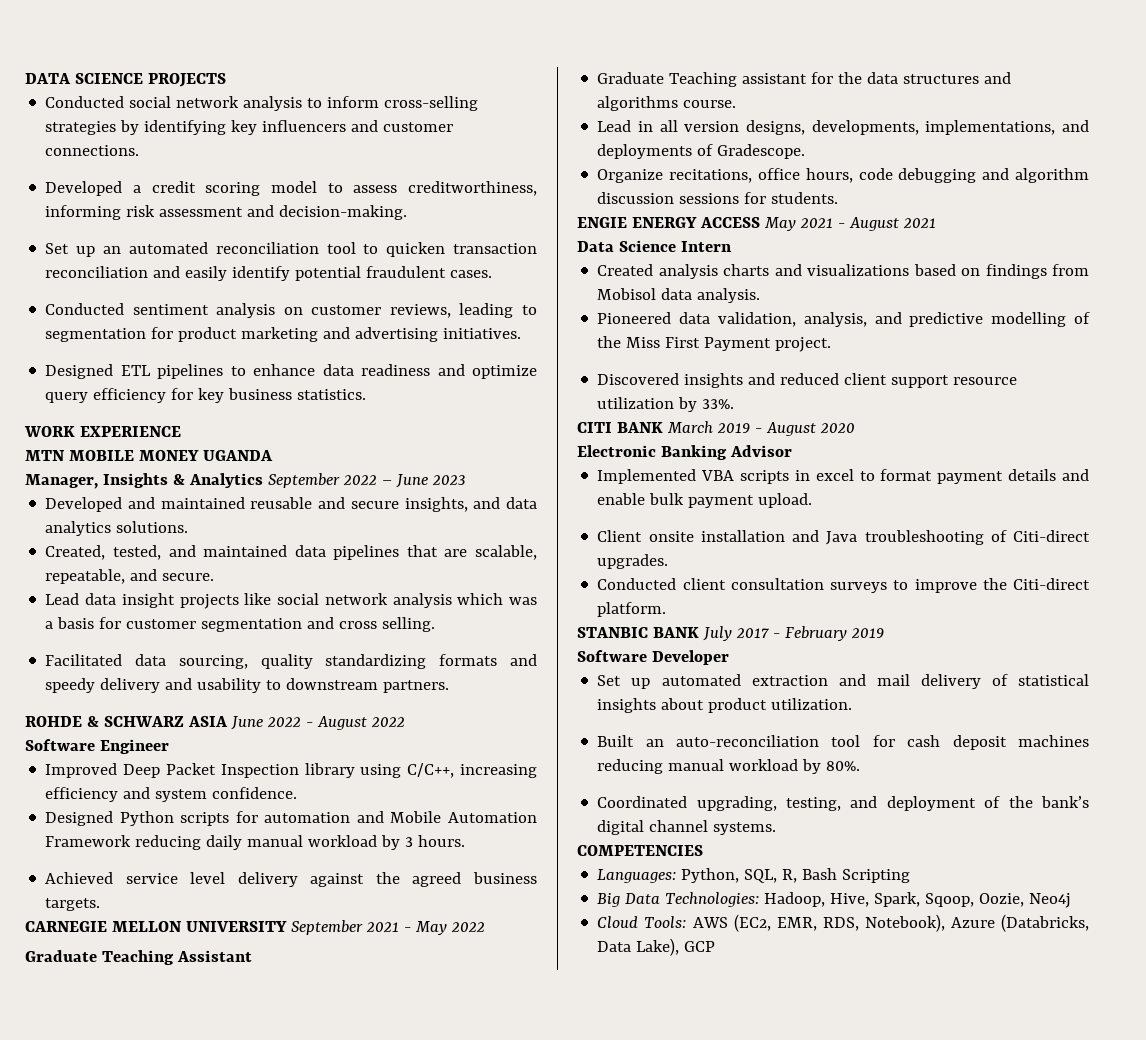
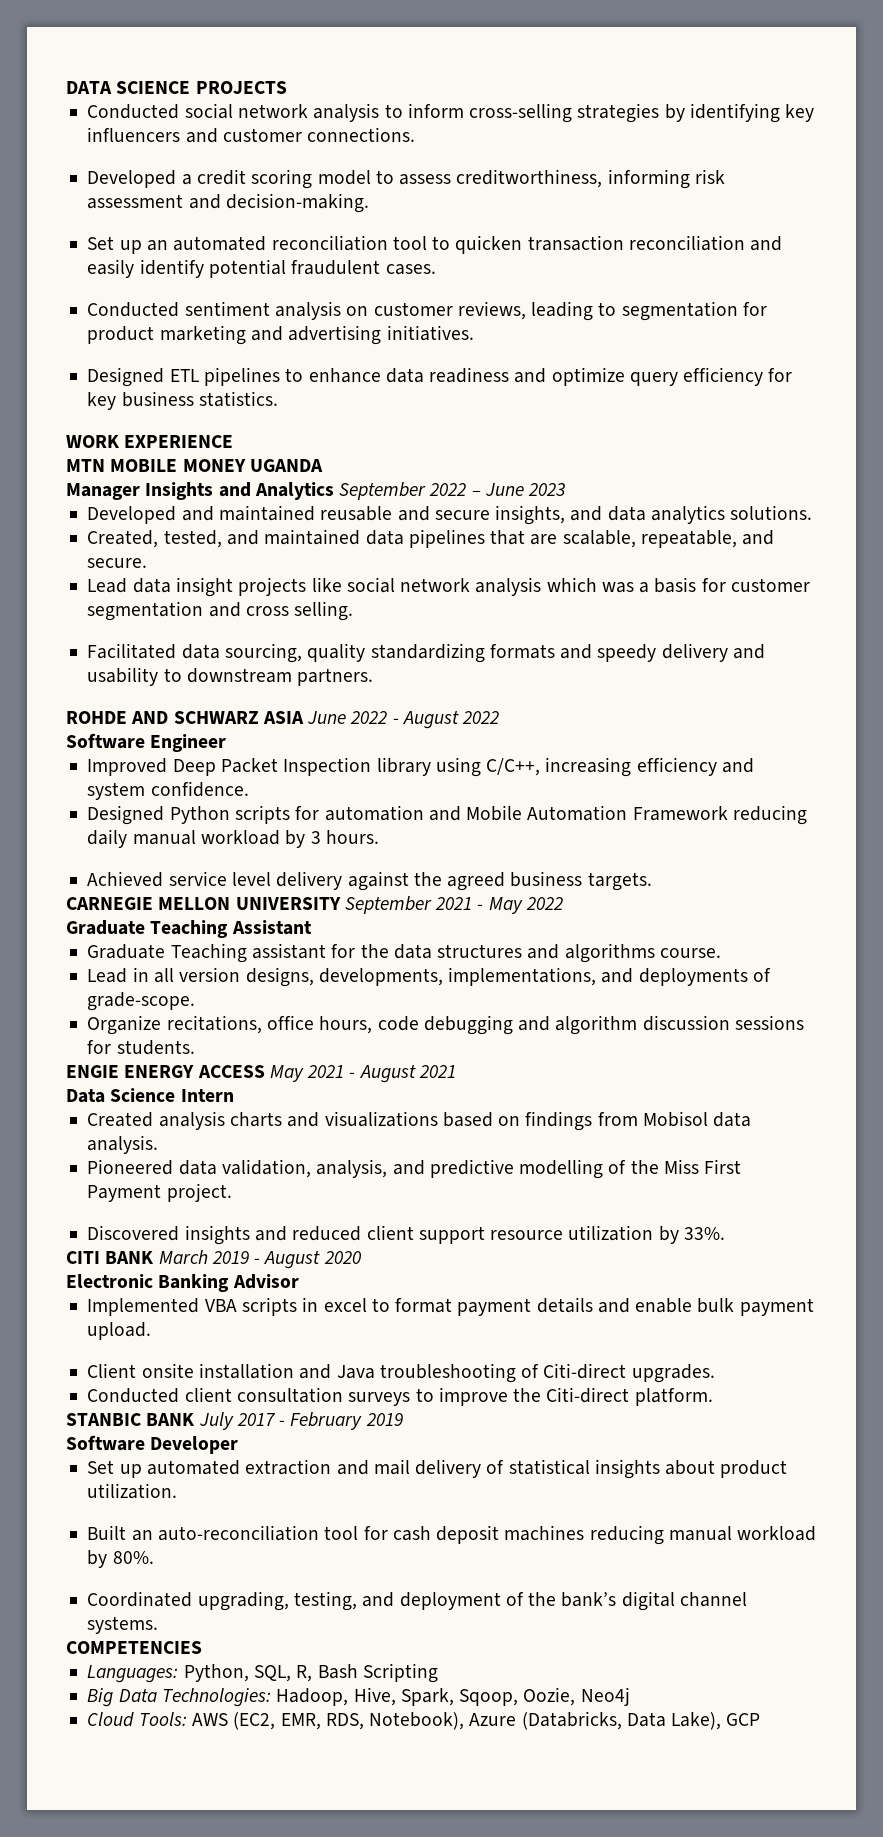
[25,473,185,489] Manager, Insights & -> [66,482,251,500] Manager Insights and
[86,716,99,727] & -> [131,711,169,724] AND
[717,144,806,159] Gradescope. -> [87,992,196,1011] grade-scope.

